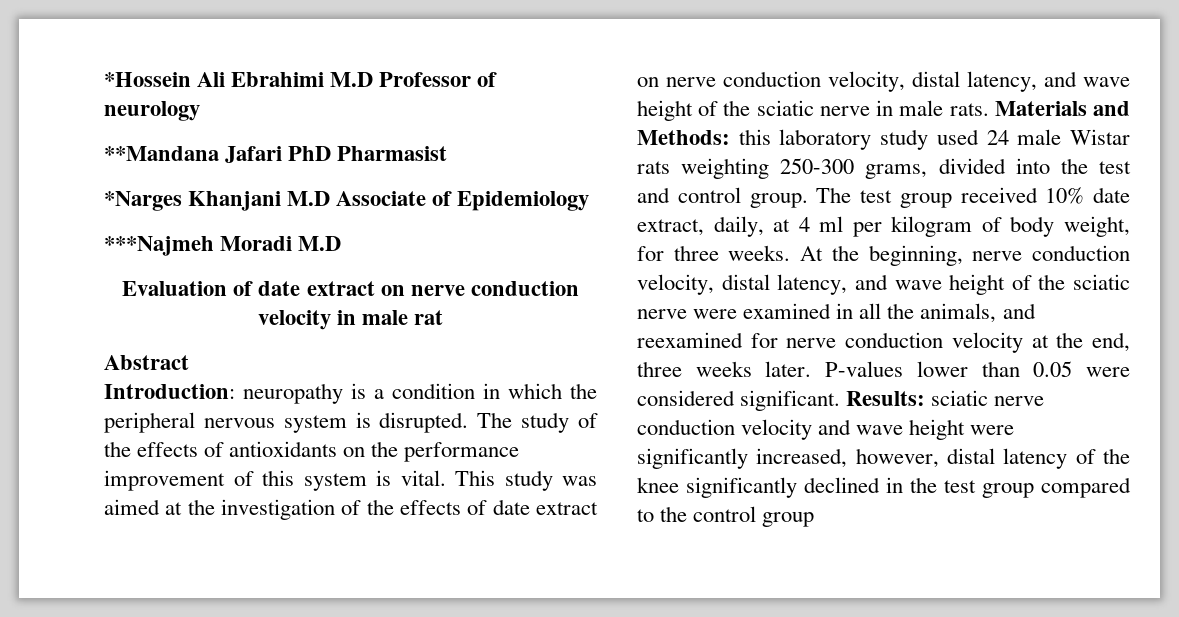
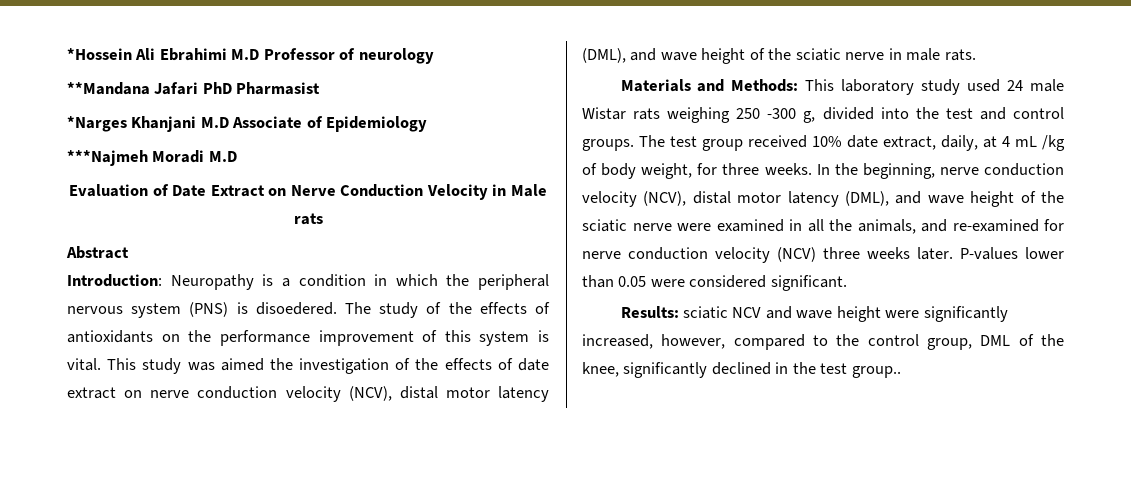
[258,281,579,296] [257,310,444,330] date extract on nerve conduction velocity in male rat -> [172,184,547,200] [293,213,323,225] Date Extract on Nerve Conduction Velocity in Male rats
[243,383,343,404] neuropathy -> [170,274,254,290] Neuropathy
[355,412,469,433] is disrupted. -> [189,302,337,317] (PNS) is disoedered.
[165,502,183,515] at -> (264, 364) none
[828,71,1037,92] velocity, distal latency, -> [285,386,549,402] [582,48,626,63] velocity (NCV), distal motor latency (DML),
(989, 109) none -> (976, 55) //
[738,129,771,145] this -> [805,79,835,91] This
[681,158,928,179] weighting 250-300 grams, -> [667,107,816,123] weighing 250 -300 g,
[749,193,808,208] group. -> [582,139,634,151] groups.
[819,216,973,237] ml per kilogram -> [1015,135,1065,151] mL /kg
[800,246,824,261] At -> [816,164,830,175] In
[637,274,848,295] velocity, distal latency, -> [582,191,889,207] velocity (NCV), distal motor latency (DML),
[637,332,743,348] reexamined -> [952,219,1039,232] re-examined
[1031,332,1130,352] at the end, -> [777,247,816,262] (NCV)
(841, 400) none -> (847, 283) //
[994,396,1045,406] [637,419,813,440] nerve conduction velocity -> [732,307,762,318] NCV
[947,448,1130,469] [637,477,679,493] distal latency of the knee -> [733,334,1064,350] [582,362,619,377] compared to the control group, DML of the knee,
[982,477,1131,498] [637,506,815,527] group compared to the control group -> [851,366,901,378] group..

